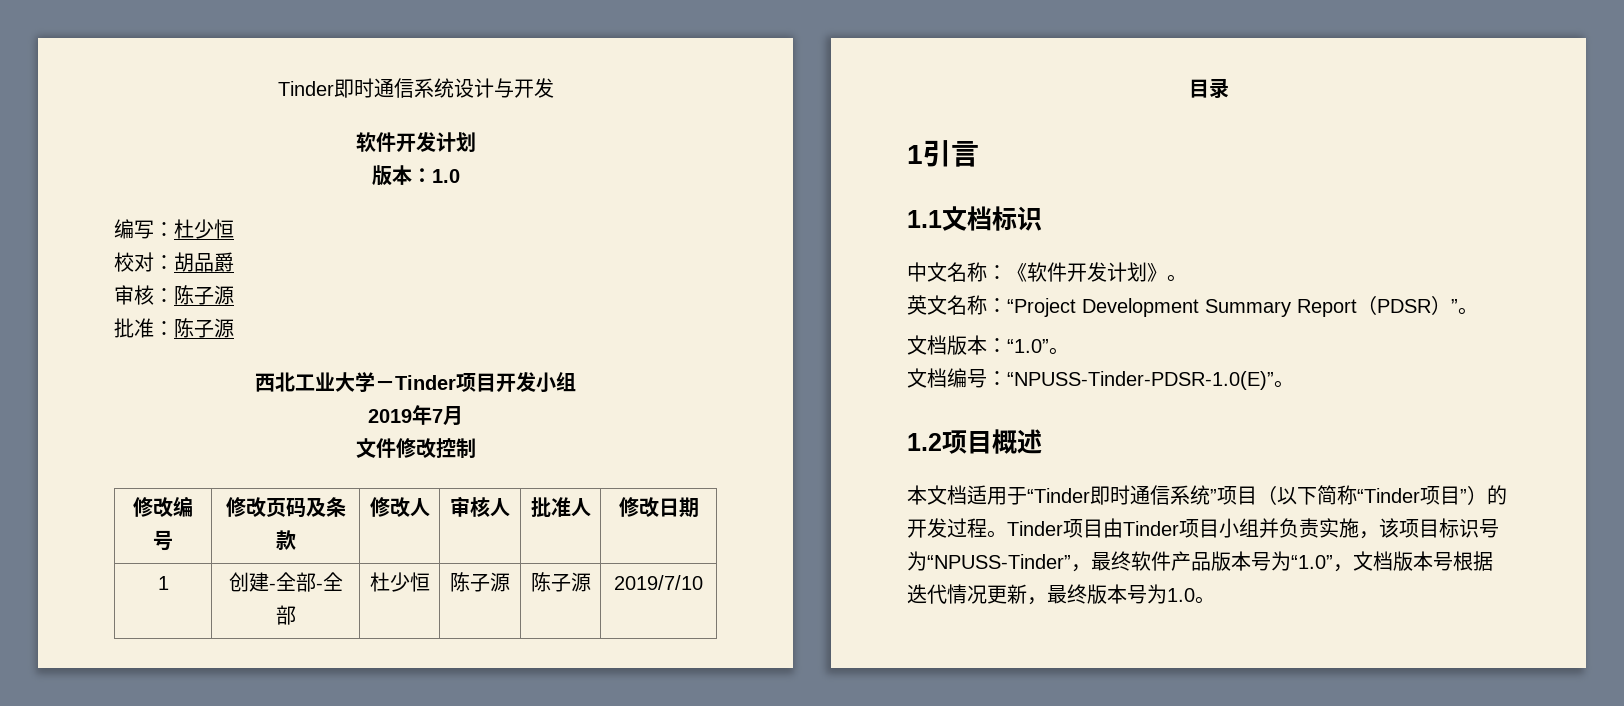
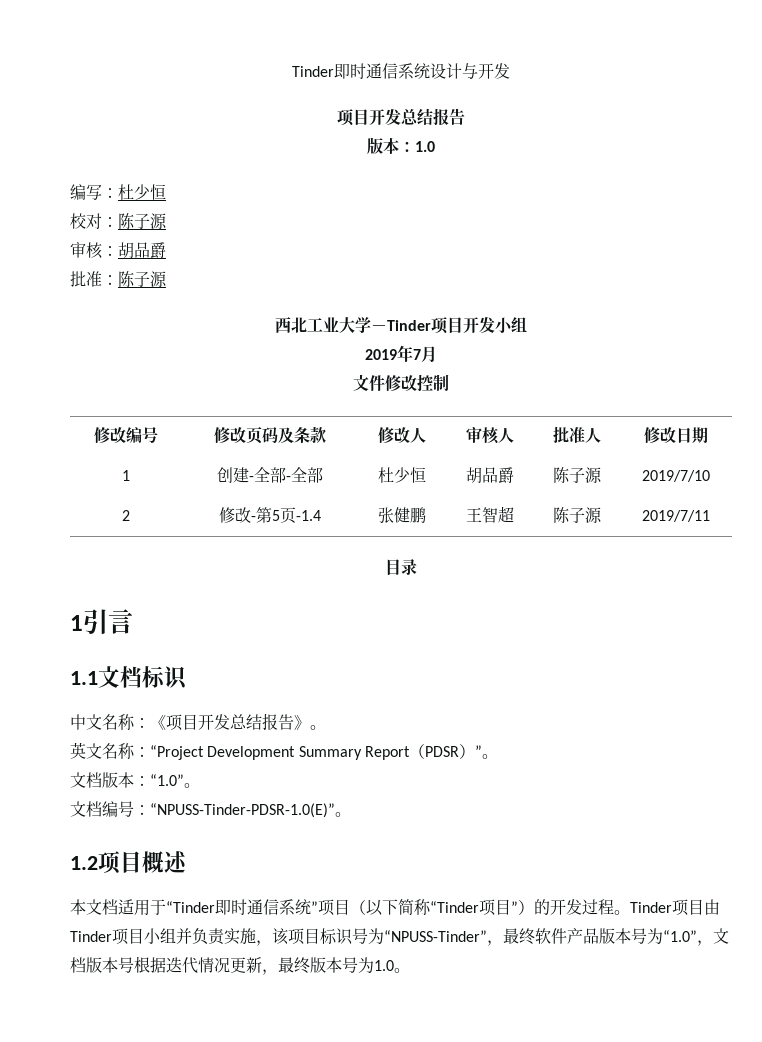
[355,132,476,152] 软件开发计划 -> [337,108,465,126] 项目开发总结报告
[174,252,234,272] 胡品爵 -> [118,213,167,229] 陈子源
[174,285,234,305] 陈子源 -> [118,242,166,259] 胡品爵
[450,572,510,592] 陈子源 -> [465,467,514,484] 胡品爵
(703, 582) none -> [121,510,130,521] [218,507,321,524] [378,507,426,523] [465,506,514,523] [553,507,602,523] [642,510,710,522] // 2 | 修改-第5页-1.4 | 张健鹏 | 王智超 | 陈子源 | 2019/7/11
[1027,262,1147,282] 软件开发计划 -> [166,713,294,731] 项目开发总结报告

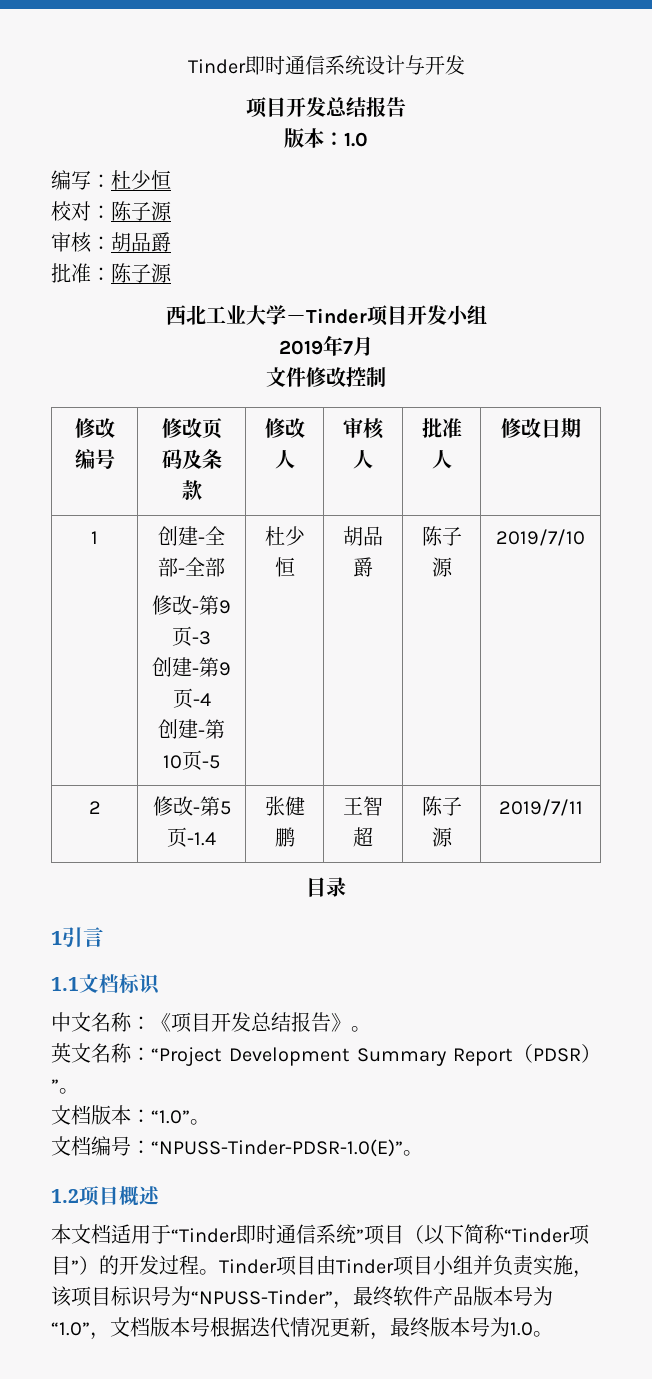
(323, 475) none -> [152,595,232,615] [172,626,211,646] [152,657,232,677] [172,688,211,708] [158,719,226,739] [163,750,221,770] // 修改-第9页-3 // 创建-第9页-4 // 创建-第10页-5

